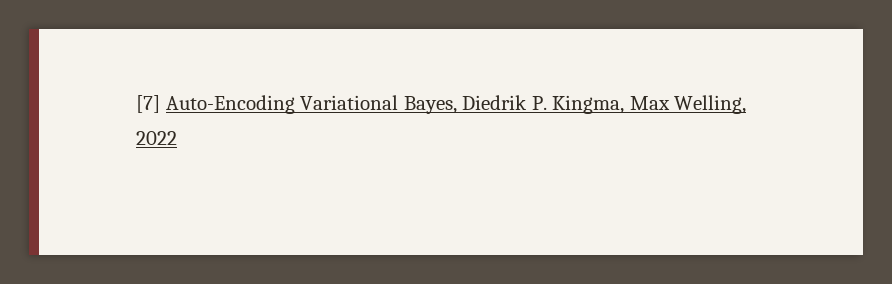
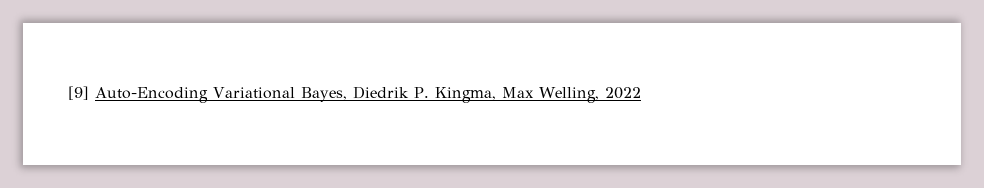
[136,95,160,113] [7] -> [68,86,89,100] [9]

